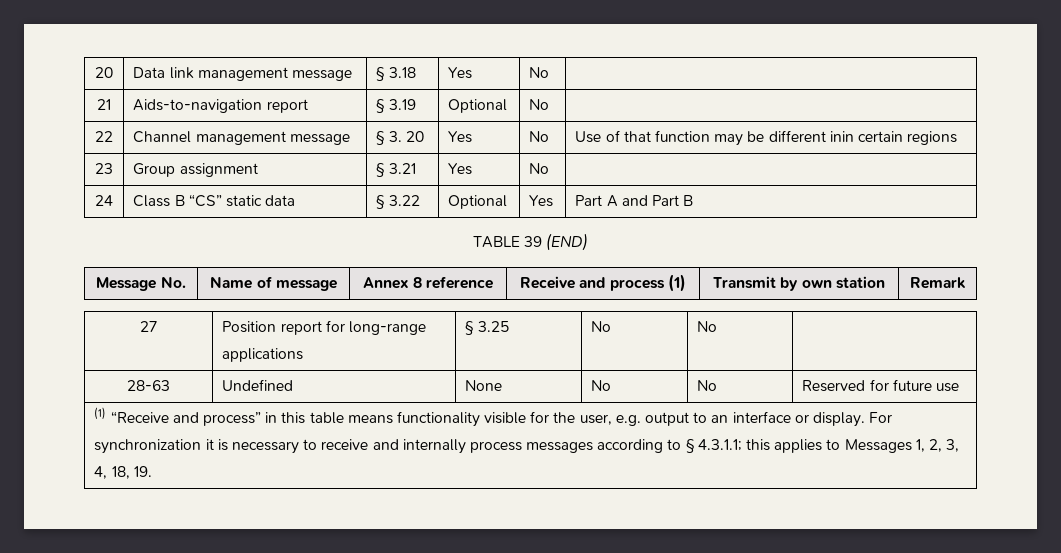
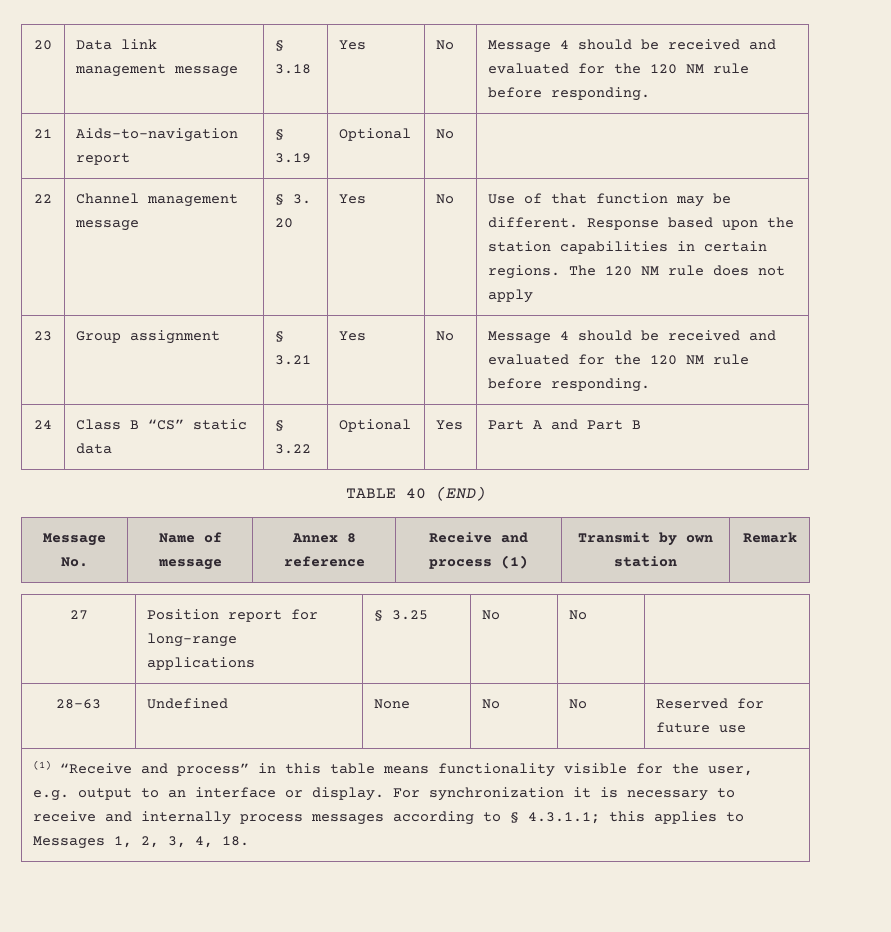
(550, 72) none -> [488,39,777,53] [488,63,750,74] [488,87,651,101] Message 4 should be received and evaluated for the 120 NM rule before responding.
[768,130,958,145] different inin certain regions -> [488,217,795,230] [488,241,768,254] [488,265,786,279] [488,289,534,303] different. Response based upon the station capabilities in certain regions. The 120 NM rule does not apply
(550, 168) none -> [488,330,777,344] [488,354,750,365] [488,378,651,392] Message 4 should be received and evaluated for the 120 NM rule before responding.
[524,236,542,247] 39 -> [405,488,426,499] 40
[111,466,152,479] 18, 19. -> [222,836,250,846] 18.

